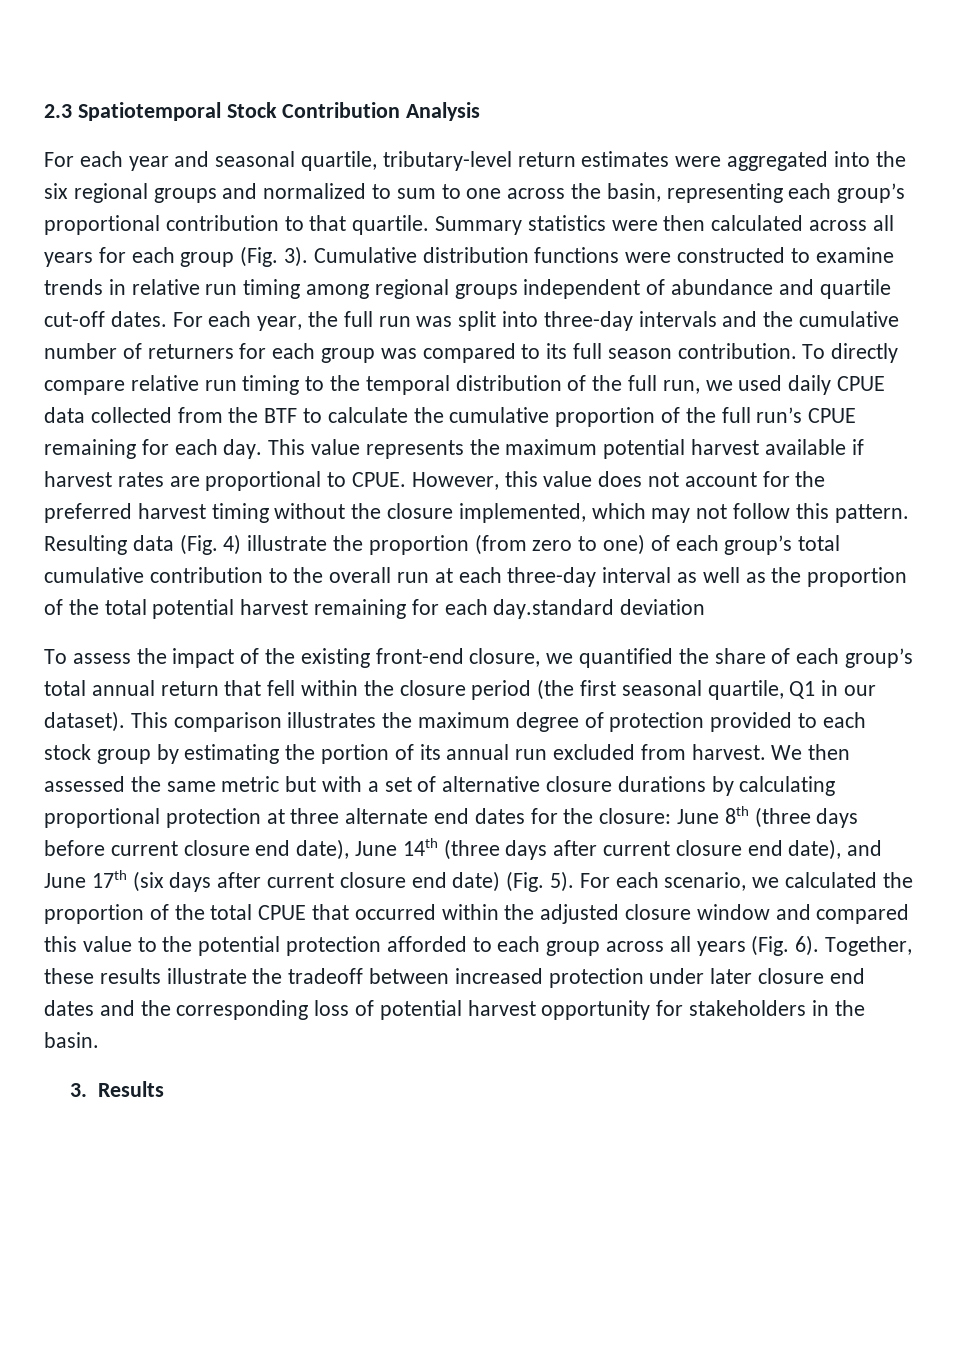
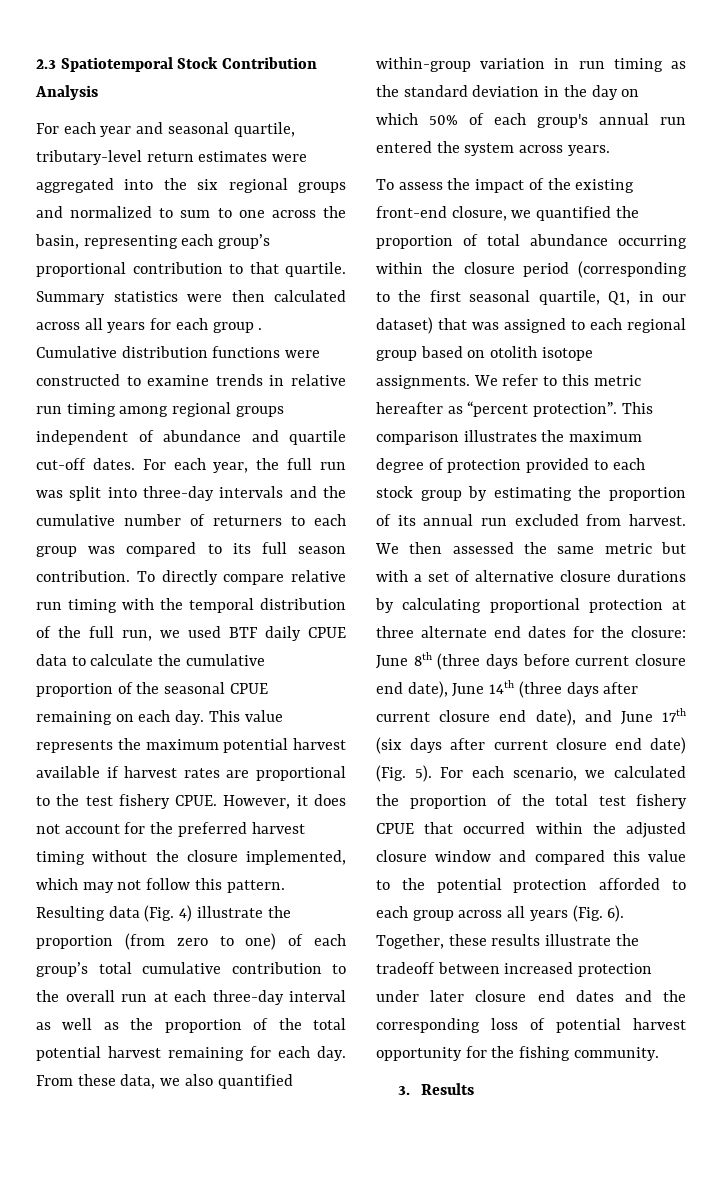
[240,246,309,267] (Fig. 3). -> [258,328,263,330] .
[239,343,267,359] for -> [291,516,305,526] to
[305,376,325,391] to -> [122,598,154,610] with
(783, 383) none -> [229,627,258,638] BTF
[90,407,298,423] collected from the BTF -> (67, 660) none
[721,407,803,423] full run’s -> [164,682,226,694] seasonal
[141,439,169,455] for -> [115,714,134,722] on
[352,471,593,490] CPUE. However, this value -> [56,794,308,809] the test fishery CPUE. However, it
[493,599,706,619] day.standard deviation -> [317,1046,346,1061] [36,1074,293,1089] [376,57,686,72] [376,85,640,100] [376,113,686,128] [376,141,610,156] day. From these data, we also quantified within-group variation in run timing as the standard deviation in the day on which 50% of each group's annual run entered the system across years.
[714,648,914,668] [44,680,296,696] share of each group’s total annual return that fell -> [376,234,687,249] proportion of total abundance occurring
[537,679,575,700] (the -> [578,261,687,278] [376,290,422,302] (corresponding to the
[789,681,816,699] Q1 -> [608,291,631,305] Q1,
[44,711,125,732] dataset). -> [376,317,686,334] [376,346,593,361] [376,374,641,389] [376,401,618,417] dataset) that was assigned to each regional group based on otolith isotope assignments. We refer to this metric hereafter as “percent protection”.
[321,744,390,764] portion -> [609,487,686,501] proportion
(253, 912) none -> [598,794,687,809] test fishery
[689,1000,865,1016] [44,1032,99,1048] stakeholders in the basin. -> [491,1046,659,1061] the fishing community.

